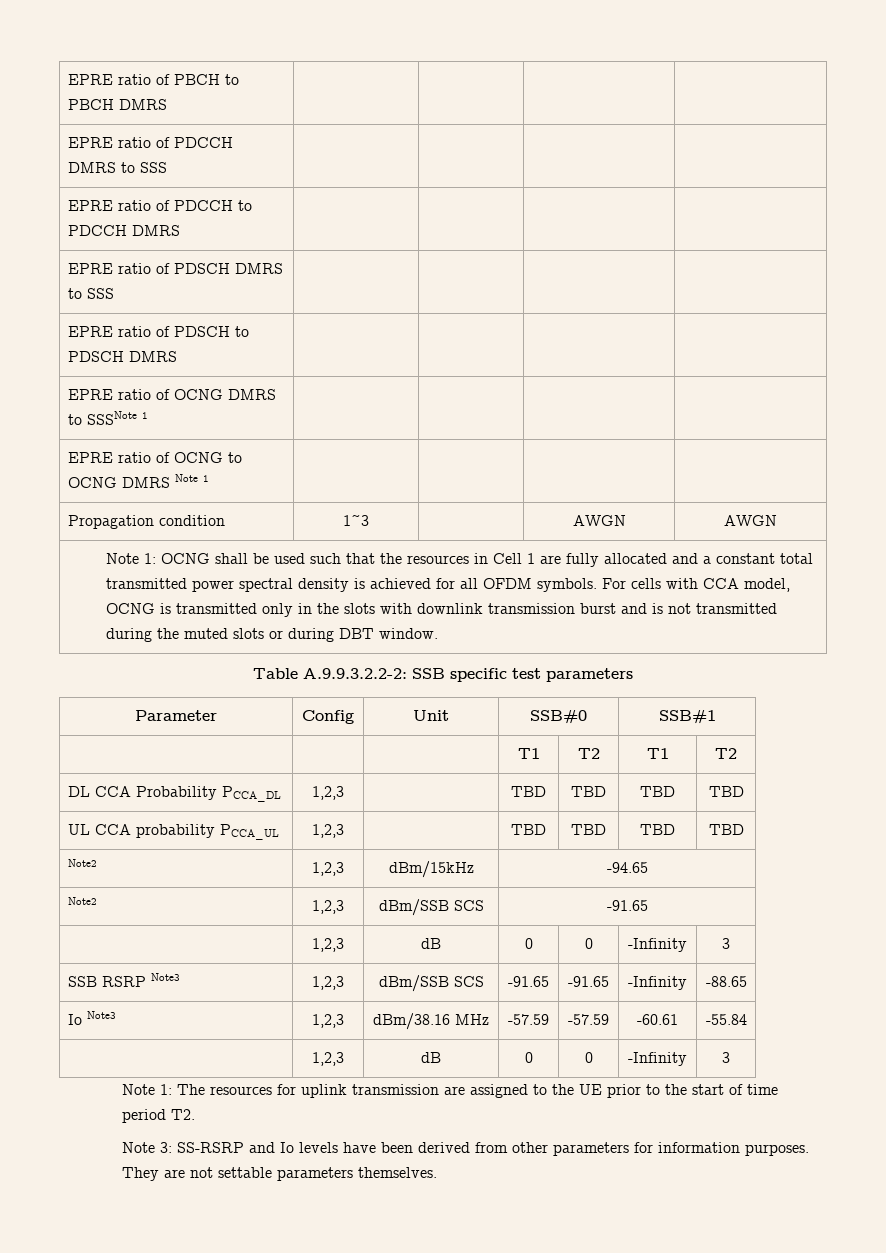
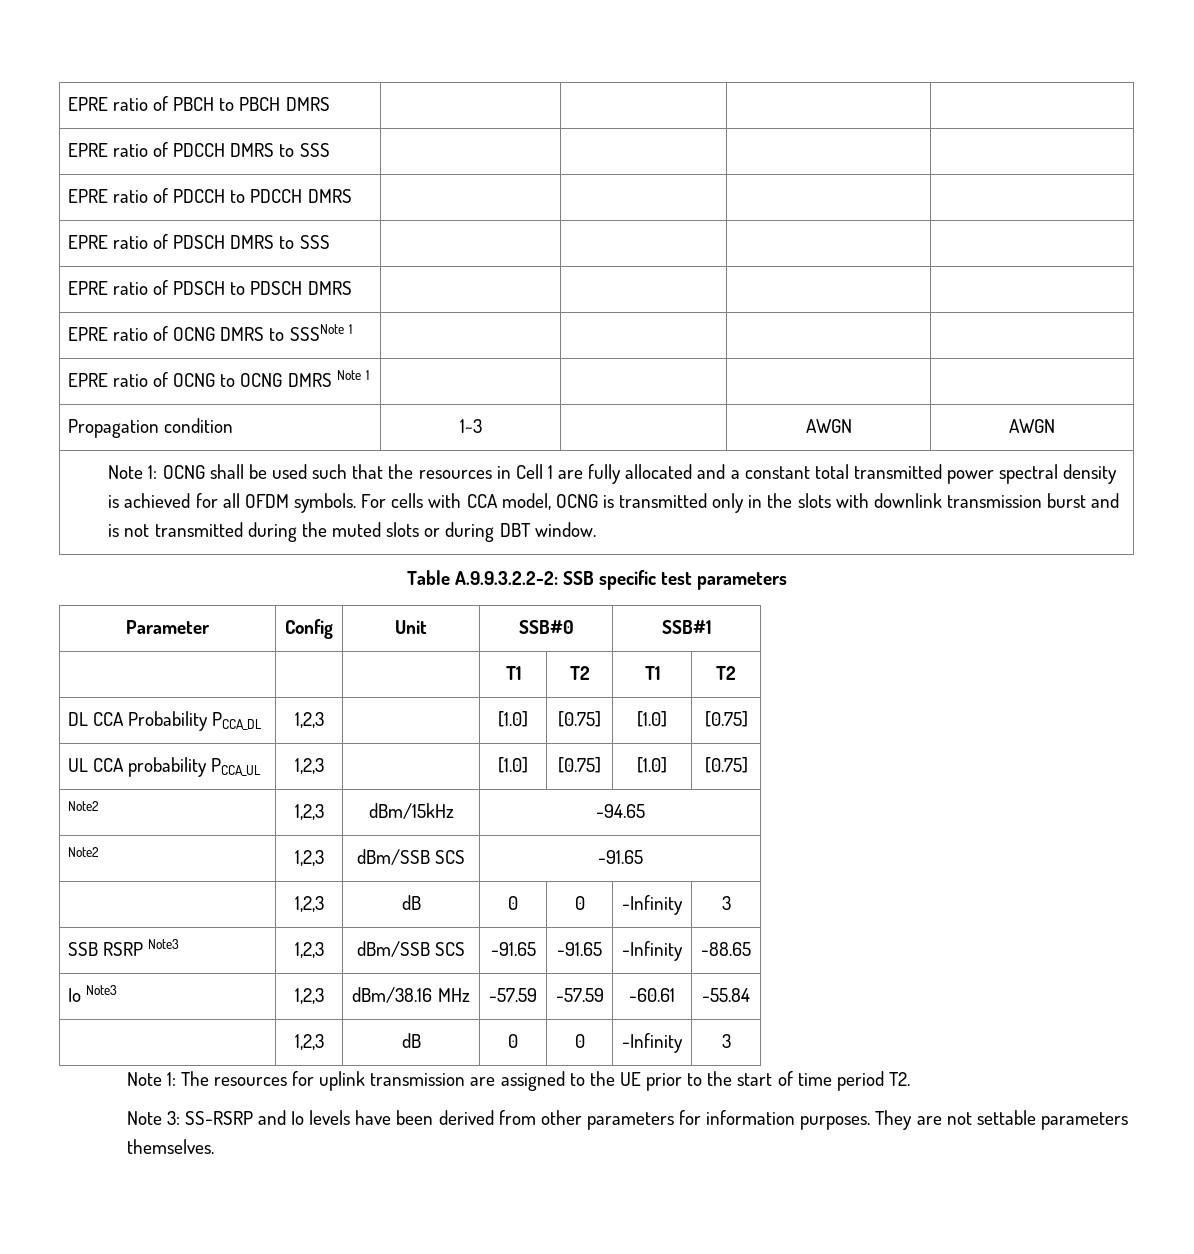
[511,786,546,797] [571,786,606,797] [640,786,675,797] [708,786,744,797] TBD | TBD | TBD | TBD -> [498,711,528,727] [558,711,601,727] [637,711,667,727] [704,711,748,727] [1.0] | [0.75] | [1.0] | [0.75]
[511,824,546,835] [571,824,606,835] [640,824,675,835] [708,824,744,835] TBD | TBD | TBD | TBD -> [498,757,528,773] [558,757,601,773] [637,757,667,773] [704,757,748,773] [1.0] | [0.75] | [1.0] | [0.75]

